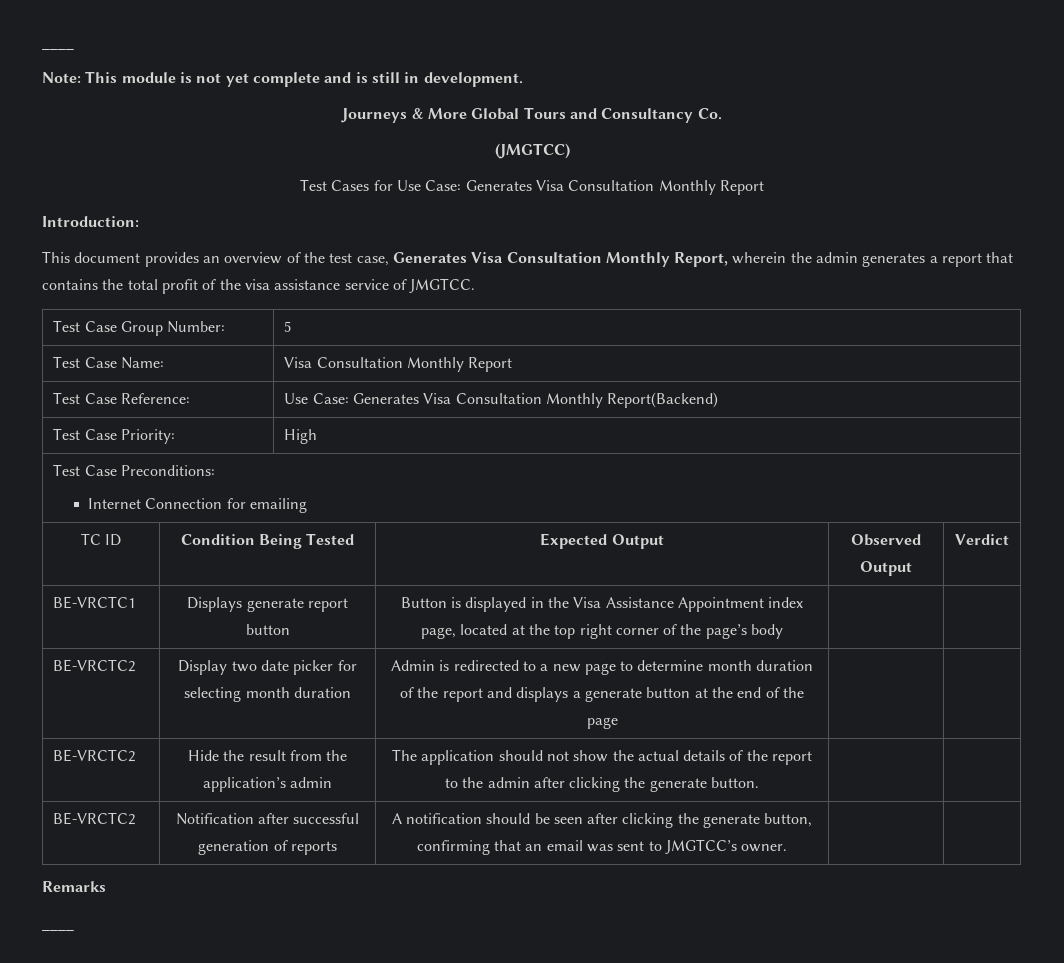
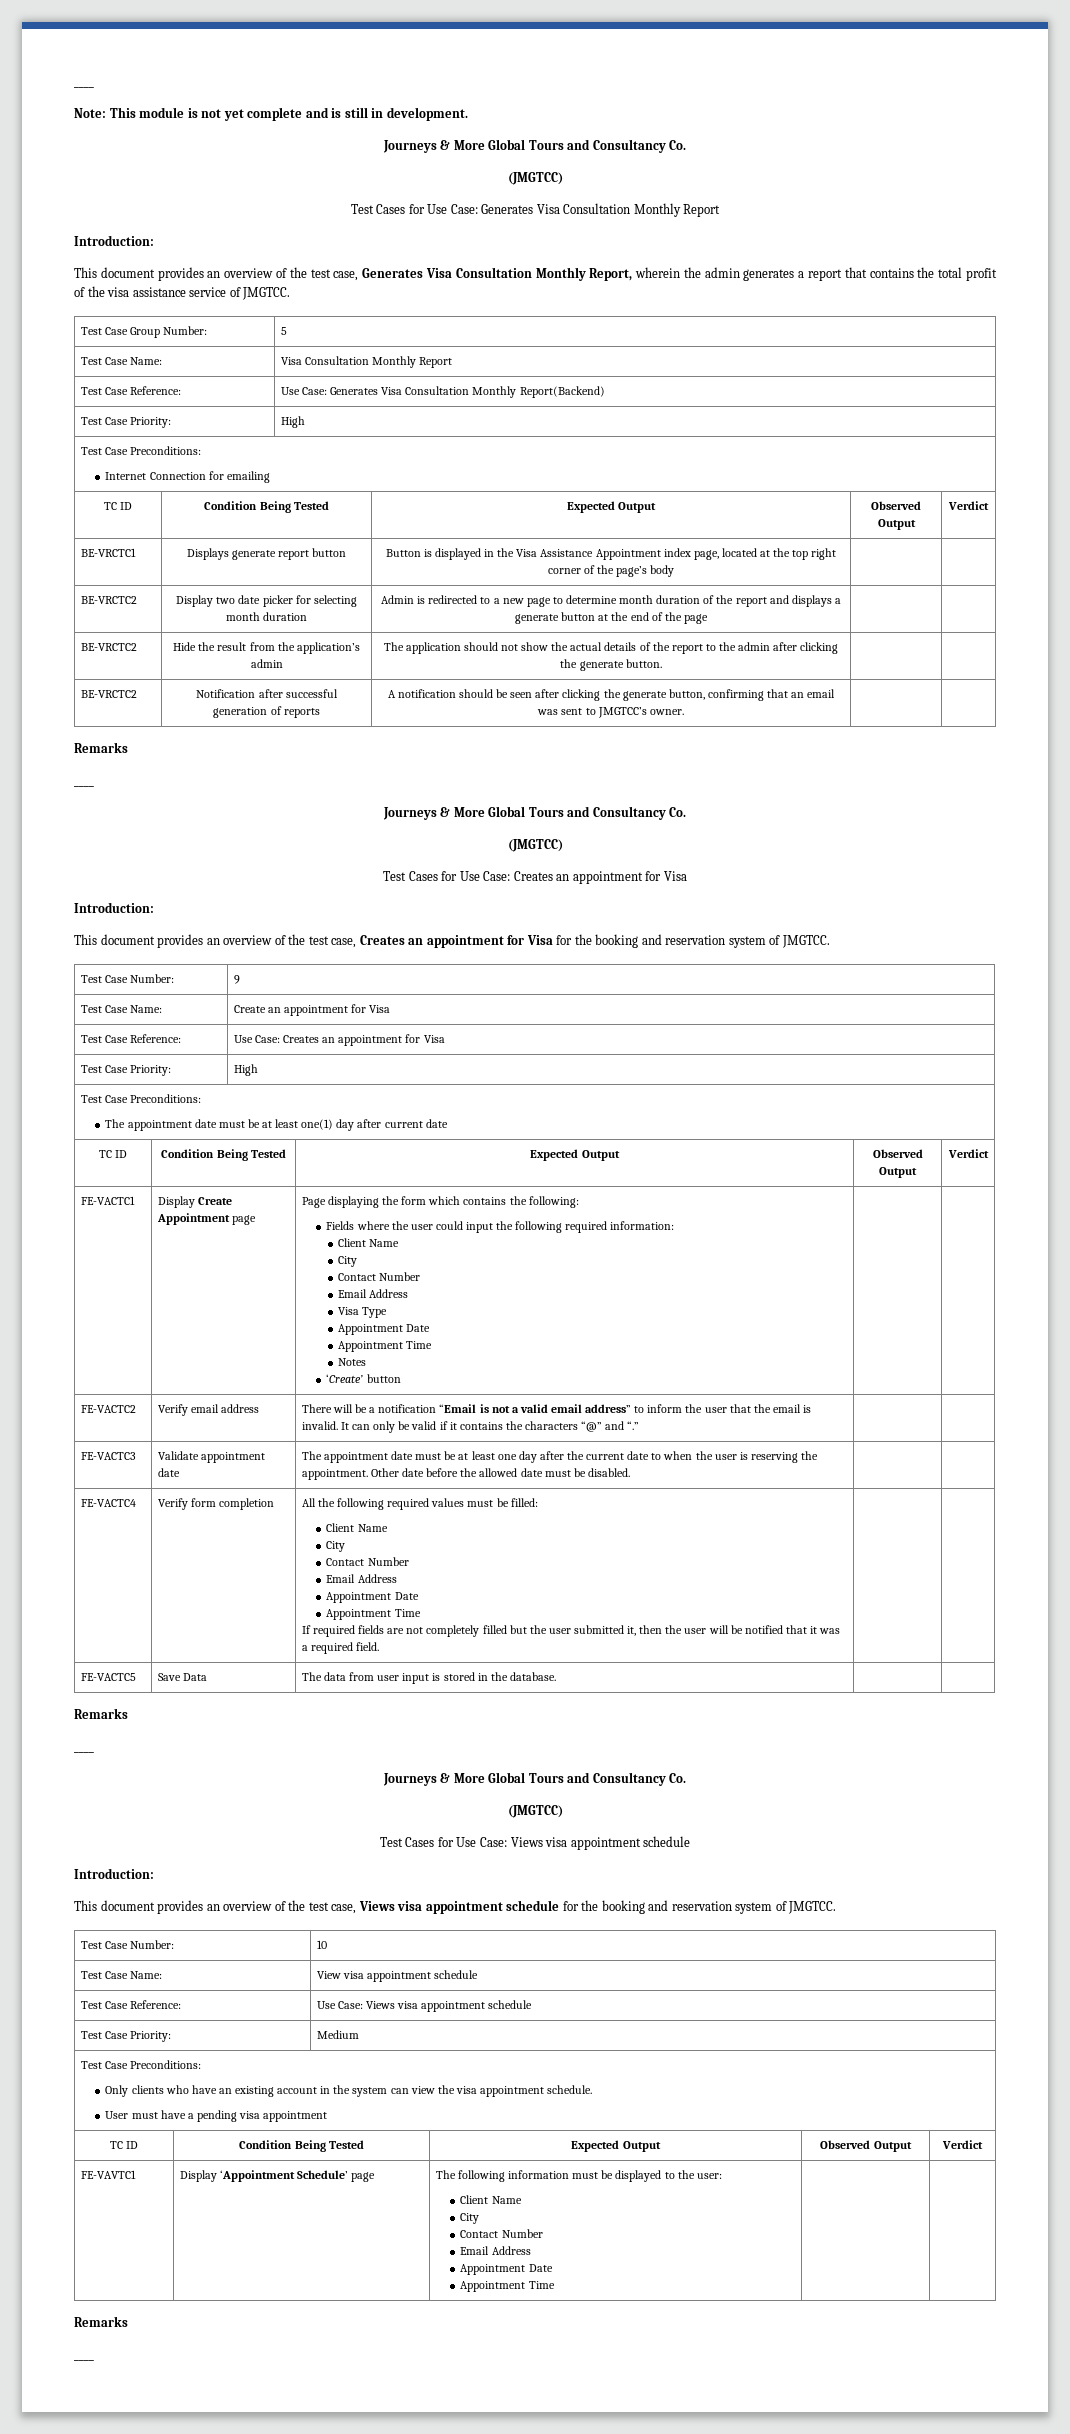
(74, 929) none -> [382,806,687,820] [507,839,563,852] [383,871,687,884] [74,902,154,913] [74,934,830,948] [80,974,175,983] [233,975,240,984] [80,1005,163,1013] [233,1004,391,1016] [80,1034,182,1043] [233,1034,445,1046] [80,1065,172,1076] [233,1064,258,1076] [80,1094,202,1103] [105,1119,448,1131] [98,1150,128,1158] [161,1149,286,1161] [530,1149,620,1161] [872,1149,923,1158] [879,1167,917,1178] [947,1149,989,1158] [80,1196,135,1205] [157,1196,233,1208] [156,1213,257,1225] [301,1196,579,1208] [326,1221,675,1233] [338,1238,400,1247] [338,1256,358,1267] [338,1272,421,1281] [338,1289,409,1298] [338,1307,388,1318] [338,1324,431,1335] [338,1341,433,1352] [338,1358,367,1366] [326,1374,401,1383] [80,1405,136,1413] [157,1404,260,1416] [301,1404,811,1413] [301,1421,640,1433] [80,1452,136,1460] [157,1451,266,1463] [157,1468,180,1477] [301,1451,818,1463] [301,1468,630,1480] [80,1499,136,1507] [157,1498,275,1510] [301,1498,538,1510] [326,1523,388,1532] [326,1541,346,1552] [326,1557,409,1566] [326,1574,397,1583] [326,1592,419,1603] [326,1609,421,1620] [301,1625,841,1637] [301,1642,380,1654] [80,1673,136,1681] [157,1673,208,1681] [301,1672,556,1684] [74,1708,128,1719] [74,1751,94,1753] [382,1772,687,1786] [507,1805,563,1818] [379,1836,691,1850] [74,1868,154,1879] [74,1900,837,1914] [80,1940,175,1949] [316,1940,327,1949] [80,1971,163,1979] [316,1970,479,1982] [80,2000,182,2009] [316,2000,533,2012] [80,2031,172,2042] [316,2030,359,2039] [80,2060,202,2069] [105,2085,593,2097] [105,2110,328,2122] [109,2141,139,2149] [239,2140,364,2152] [571,2140,661,2152] [820,2140,912,2152] [942,2140,983,2149] [80,2170,136,2179] [179,2170,376,2182] [435,2170,722,2182] [460,2195,522,2204] [460,2213,480,2224] [460,2229,543,2238] [460,2246,531,2255] [460,2264,553,2275] [460,2281,555,2292] [74,2316,128,2327] [74,2359,94,2361] // Journeys & More Global Tours and Consultancy Co. // (JMGTCC) // Test Cases for Use Case: Creates an appointment for Visa // Introduction: // This document provides an overview of the test case, Creates an appointment for Visa for the booking and reservation system of JMGTCC. // Test Case Number: | 9 // Test Case Name: | Create an appointment for Visa // Test Case Reference: | Use Case: Creates an appointment for Visa // Test Case Priority: | High // Test Case Preconditions: // The appointment date must be at least one(1) day after current date // TC ID | Condition Being Tested | Expected Output | Observed Output | Verdict // FE-VACTC1 | Display Create Appointment page | Page displaying the form which contains the following: // Fields where the user could input the following required information: // Client Name // City // Contact Number // Email Address // Visa Type // Appointment Date // Appointment Time // Notes // ‘Create’ button | | // FE-VACTC2 | Verify email address | There will be a notification “Email is not a valid email address” to inform the user that the email is invalid. It can only be valid if it contains the characters “@” and “.” | | // FE-VACTC3 | Validate appointment date | The appointment date must be at least one day after the current date to when the user is reserving the appointment. Other date before the allowed date must be disabled. | | // FE-VACTC4 | Verify form completion | All the following required values must be filled: // Client Name // City // Contact Number // Email Address // Appointment Date // Appointment Time // If required fields are not completely filled but the user submitted it, then the user will be notified that it was a required field. | | // FE-VACTC5 | Save Data | The data from user input is stored in the database. | | // Remarks // ____ // Journeys & More Global Tours and Consultancy Co. // (JMGTCC) // Test Cases for Use Case: Views visa appointment schedule // Introduction: // This document provides an overview of the test case, Views visa appointment schedule for the booking and reservation system of JMGTCC. // Test Case Number: | 10 // Test Case Name: | View visa appointment schedule // Test Case Reference: | Use Case: Views visa appointment schedule // Test Case Priority: | Medium // Test Case Preconditions: // Only clients who have an existing account in the system can view the visa appointment schedule. // User must have a pending visa appointment // TC ID | Condition Being Tested | Expected Output | Observed Output | Verdict // FE-VAVTC1 | Display ‘Appointment Schedule’ page | The following information must be displayed to the user: // Client Name // City // Contact Number // Email Address // Appointment Date // Appointment Time | | // Remarks // ____

